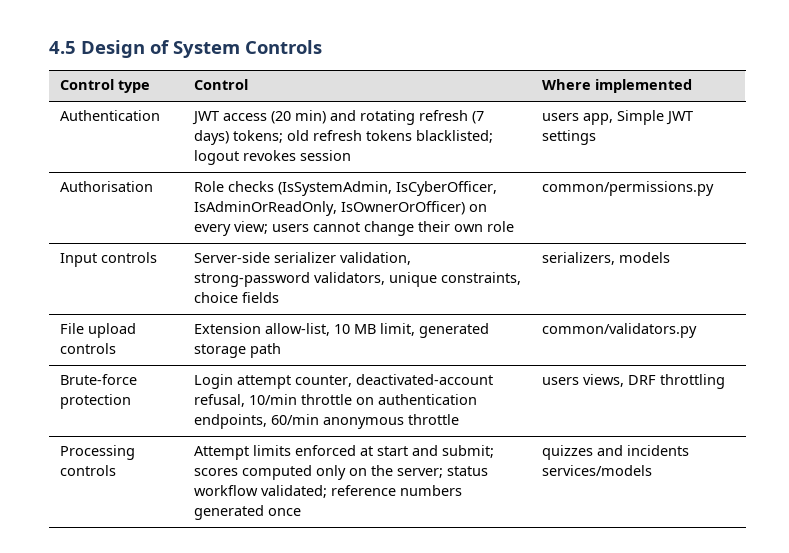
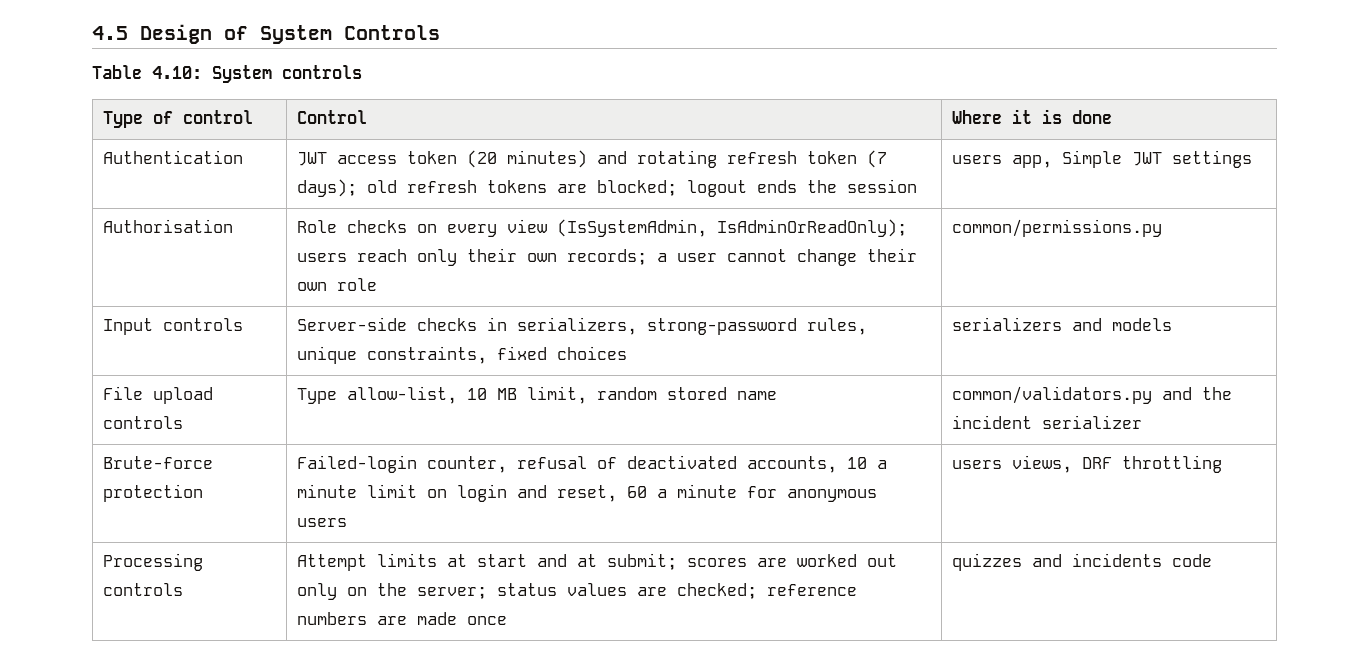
[59,79,150,93] // Control type -> [92,65,362,83] [103,110,254,128] // Table 4.10: System controls // Type of control
[594,79,692,93] implemented -> [1012,109,1113,124] it is done
[270,110,484,125] [193,130,493,145] [193,150,296,165] (20 min) and rotating refresh (7 days) tokens; old refresh tokens blacklisted; logout revokes -> [407,150,888,168] [297,179,838,197] token (20 minutes) and rotating refresh token (7 days); old refresh tokens are blocked; logout ends the
[277,181,497,196] [193,201,487,216] [193,221,309,236] (IsSystemAdmin, IsCyberOfficer, IsAdminOrReadOnly, IsOwnerOrOfficer) on every view; users -> [417,219,908,237] [297,248,718,266] on every view (IsSystemAdmin, IsAdminOrReadOnly); users reach only their own records; a user
[273,252,411,265] [193,272,521,287] [193,292,279,303] [541,252,615,265] serializer validation, strong-password validators, unique constraints, choice fields | serializers, -> [417,317,868,335] [297,346,628,364] [952,317,1103,331] checks in serializers, strong-password rules, unique constraints, fixed choices | serializers and
[193,323,261,334] Extension -> [297,388,338,404] Type
[418,323,489,338] [193,343,281,358] [541,323,697,338] [59,374,137,385] [59,394,131,409] [193,374,493,389] [193,394,477,407] [193,414,459,429] generated storage path | common/validators.py // Brute-force protection | Login attempt counter, deactivated-account refusal, 10/min throttle on authentication endpoints, 60/min anonymous throttle -> [597,387,778,400] [952,386,1233,404] [952,415,1143,429] [103,456,214,469] [103,484,204,502] [297,455,888,473] [297,484,878,502] [297,518,348,527] random stored name | common/validators.py and the incident serializer // Brute-force protection | Failed-login counter, refusal of deactivated accounts, 10 a minute limit on login and reset, 60 a minute for anonymous users
[294,445,356,456] enforced -> (438, 560) none
(438, 450) none -> [577,554,598,567] at
[241,465,312,480] computed -> [757,554,898,567] are worked out
[193,485,462,498] [193,505,264,520] workflow validated; reference numbers generated -> [567,583,858,599] [297,612,458,625] values are checked; reference numbers are made
[541,465,652,476] services/models -> [1172,554,1213,567] code

